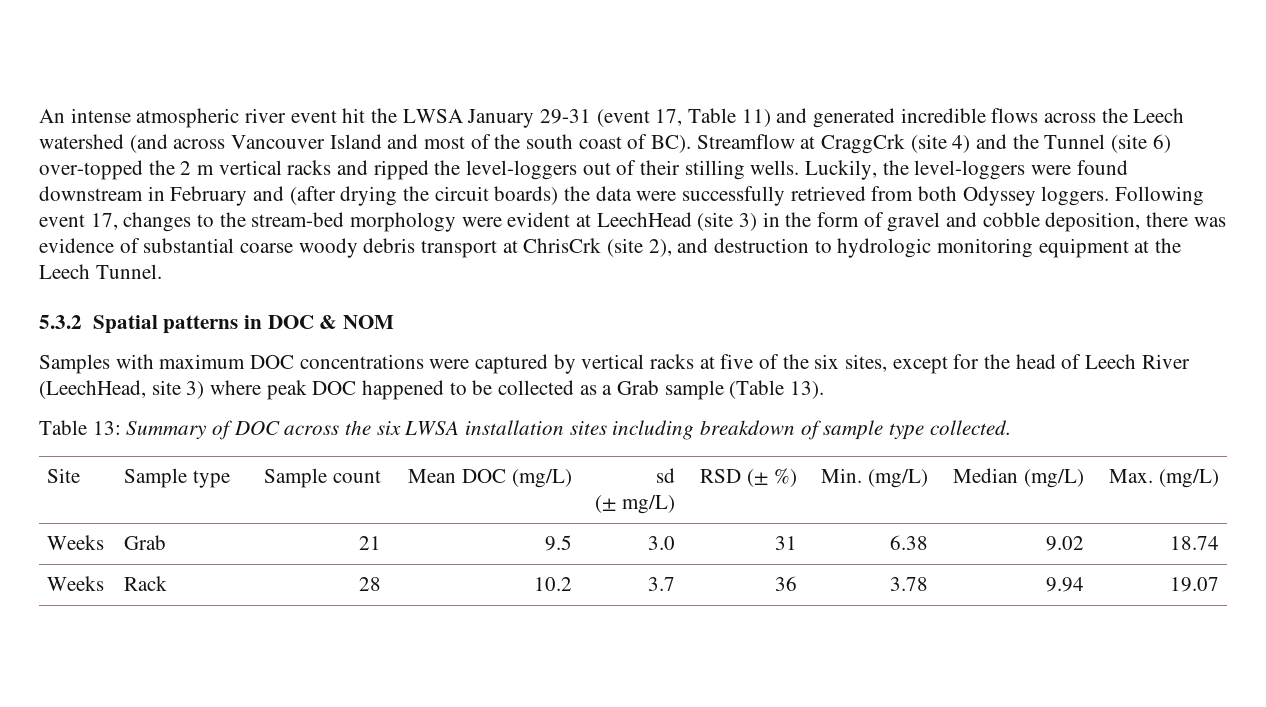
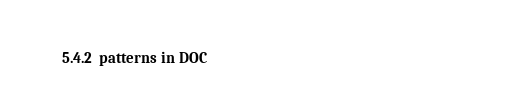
[39,108,1185,128] [39,134,1171,154] [39,160,1128,180] [39,186,1205,206] [39,212,1226,232] [39,238,1182,258] [39,264,162,279] [39,315,394,334] [39,354,1190,374] [39,380,825,400] [39,420,1011,440] [47,468,81,483] [124,468,231,488] [263,468,381,488] [408,469,572,488] [655,468,675,483] [594,495,675,514] [700,468,797,487] [820,468,928,488] [952,468,1084,488] [1108,469,1219,488] [47,535,105,550] [124,535,167,550] [358,536,381,550] [544,535,572,551] [647,536,675,550] [774,536,797,550] [889,535,928,550] [1045,536,1084,551] [1169,536,1219,550] [47,576,105,591] [124,576,168,591] [358,577,381,591] [533,577,572,591] [647,577,675,591] [774,576,797,591] [889,577,928,591] [1045,577,1084,592] [1169,577,1219,592] An intense atmospheric river event hit the LWSA January 29-31 (event 17, Table 11) and generated incredible flows across the Leech watershed (and across Vancouver Island and most of the south coast of BC). Streamflow at CraggCrk (site 4) and the Tunnel (site 6) over-topped the 2 m vertical racks and ripped the level-loggers out of their stilling wells. Luckily, the level-loggers were found downstream in February and (after drying the circuit boards) the data were successfully retrieved from both Odyssey loggers. Following event 17, changes to the stream-bed morphology were evident at LeechHead (site 3) in the form of gravel and cobble deposition, there was evidence of substantial coarse woody debris transport at ChrisCrk (site 2), and destruction to hydrologic monitoring equipment at the Leech Tunnel. // 5.3.2 Spatial patterns in DOC & NOM // Samples with maximum DOC concentrations were captured by vertical racks at five of the six sites, except for the head of Leech River (LeechHead, site 3) where peak DOC happened to be collected as a Grab sample (Table 13). // Table 13: Summary of DOC across the six LWSA installation sites including breakdown of sample type collected. // Site | Sample type | Sample count | Mean DOC (mg/L) | sd // (± mg/L) | RSD (± %) | Min. (mg/L) | Median (mg/L) | Max. (mg/L) // Weeks | Grab | 21 | 9.5 | 3.0 | 31 | 6.38 | 9.02 | 18.74 // Weeks | Rack | 28 | 10.2 | 3.7 | 36 | 3.78 | 9.94 | 19.07 -> [62,51,208,66] 5.4.2 patterns in DOC

